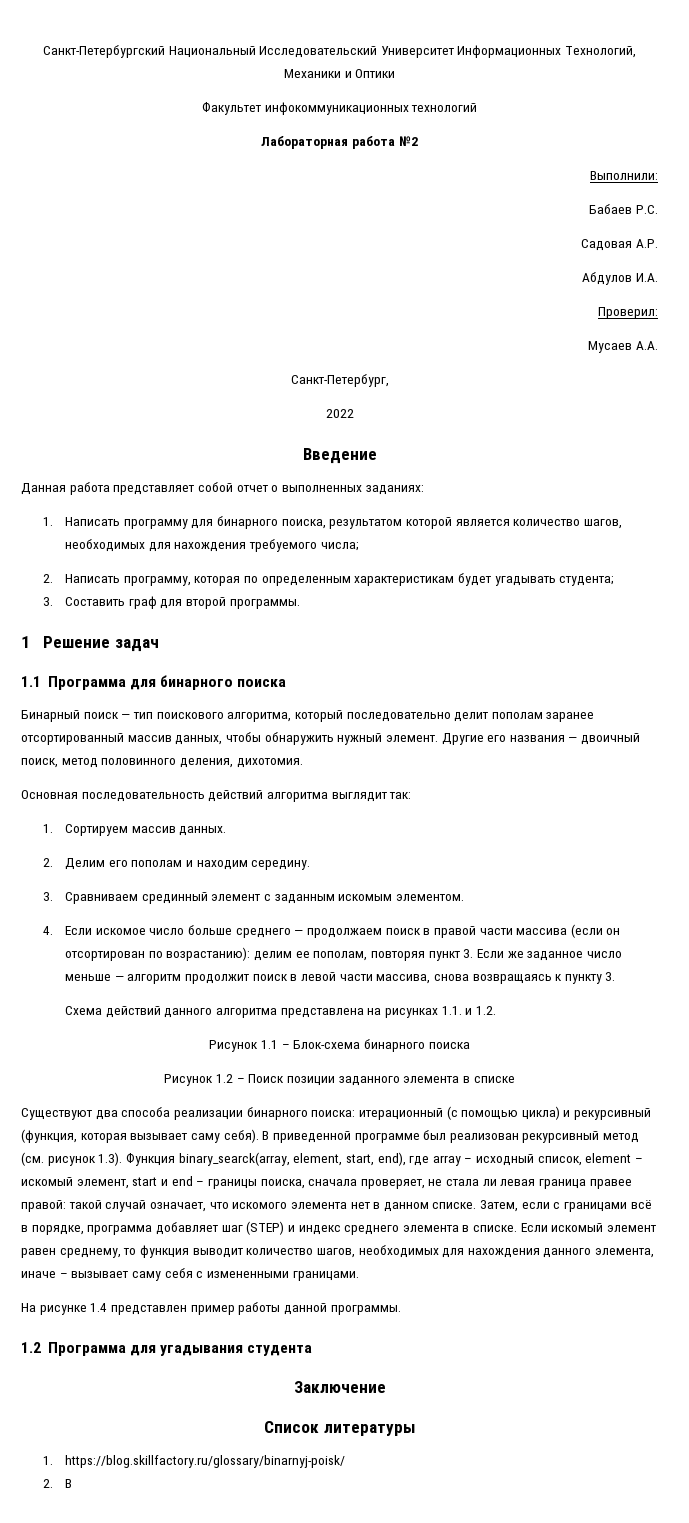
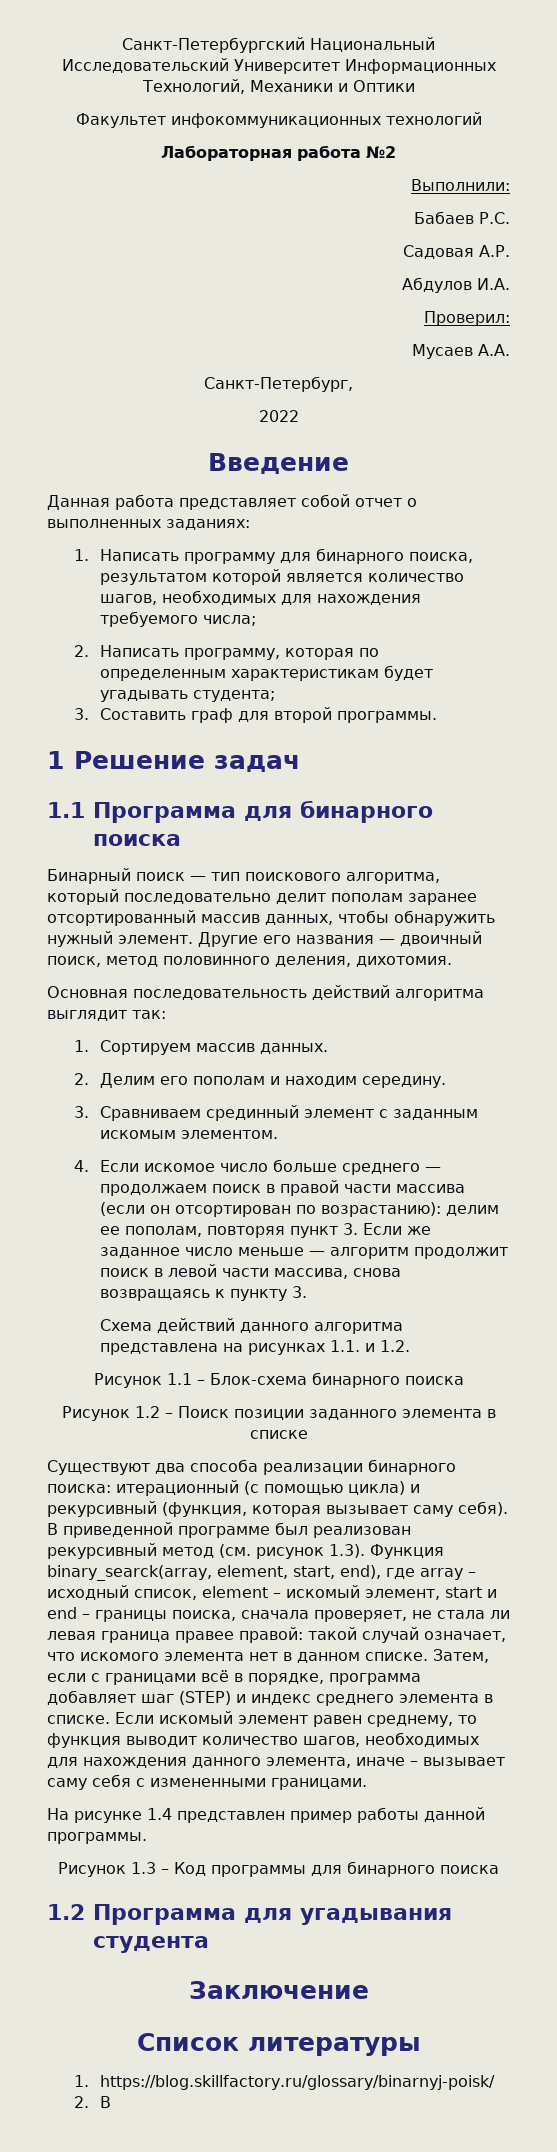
(401, 1310) none -> [58,1861,499,1877] // Рисунок 1.3 – Код программы для бинарного поиска

